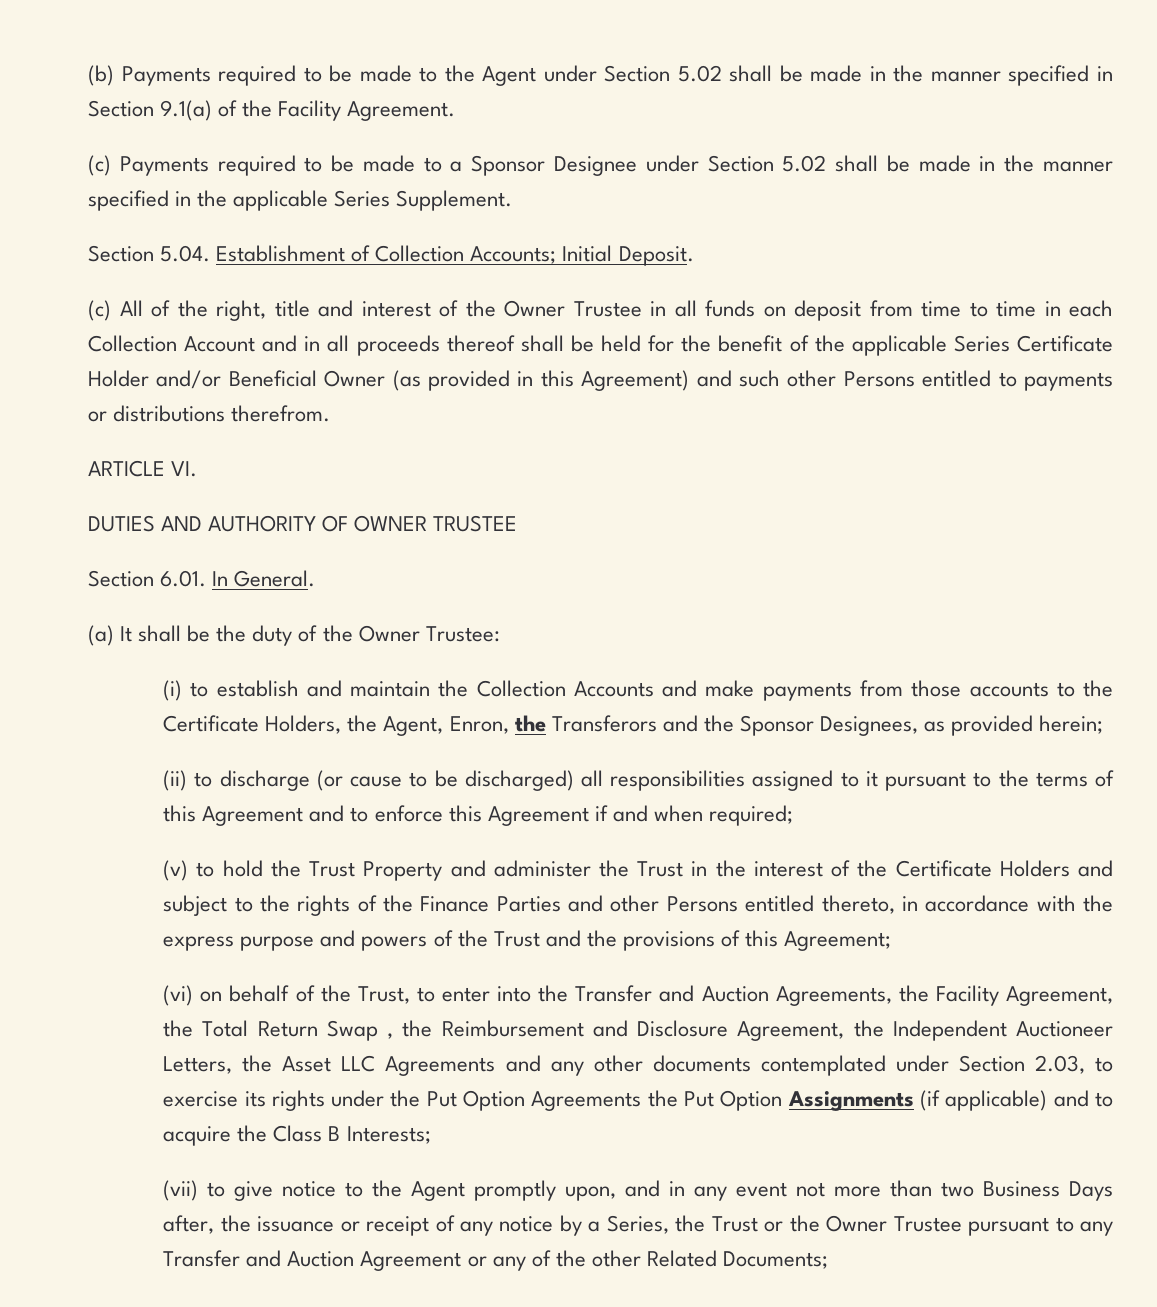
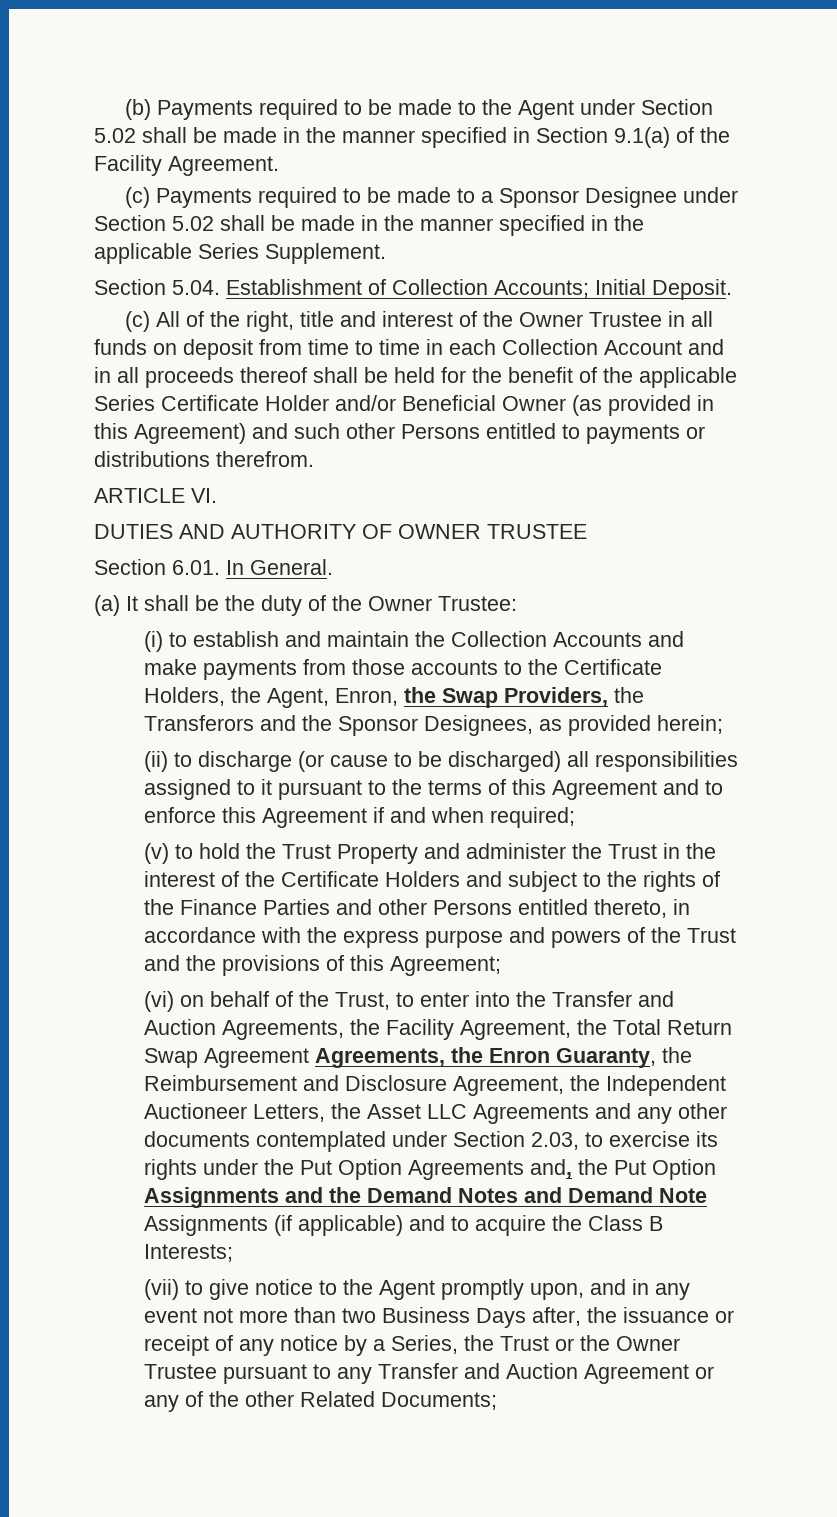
(546, 723) none -> [442,687,645,708] Swap Providers, the
[387,1033,394,1039] , -> [204,1047,657,1068] Agreement Agreements, the Enron Guaranty,
(642, 1101) none -> [530,1159,573,1179] and,
(914, 1101) none -> [285,1187,708,1203] [144,1215,269,1236] and the Demand Notes and Demand Note Assignments

